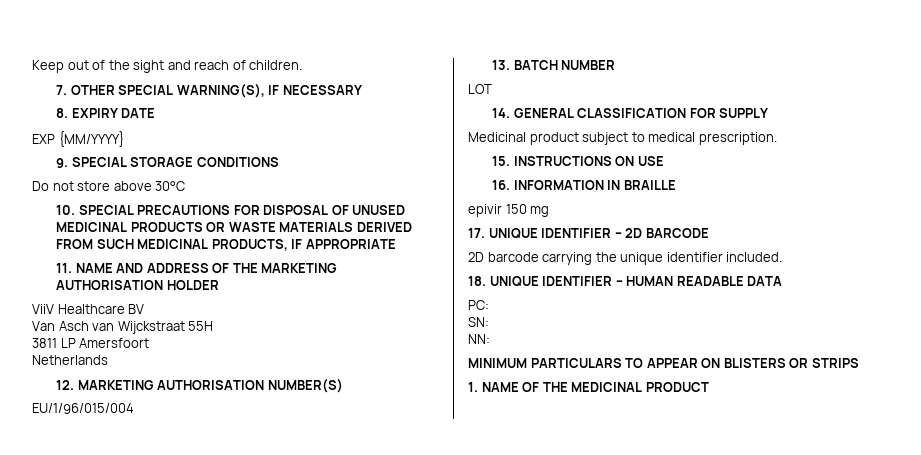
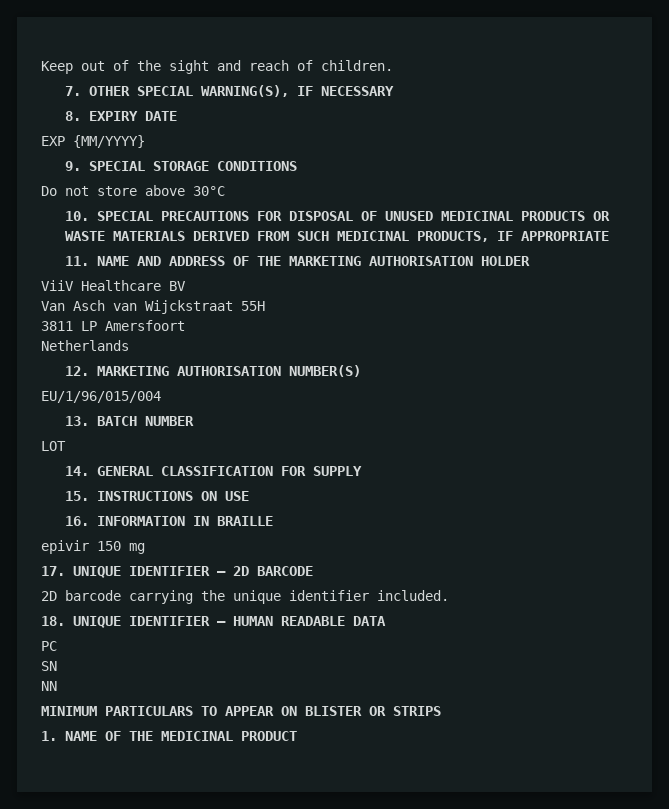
[468,132,777,145] // Medicinal product subject to medical prescription. -> (363, 471) none
[468,300,489,310] [468,317,489,327] [468,334,490,344] PC: // SN: // NN: -> [41,641,57,651] [41,661,57,671] [41,681,57,691] PC // SN // NN
[723,358,786,368] BLISTERS -> [305,706,362,716] BLISTER

